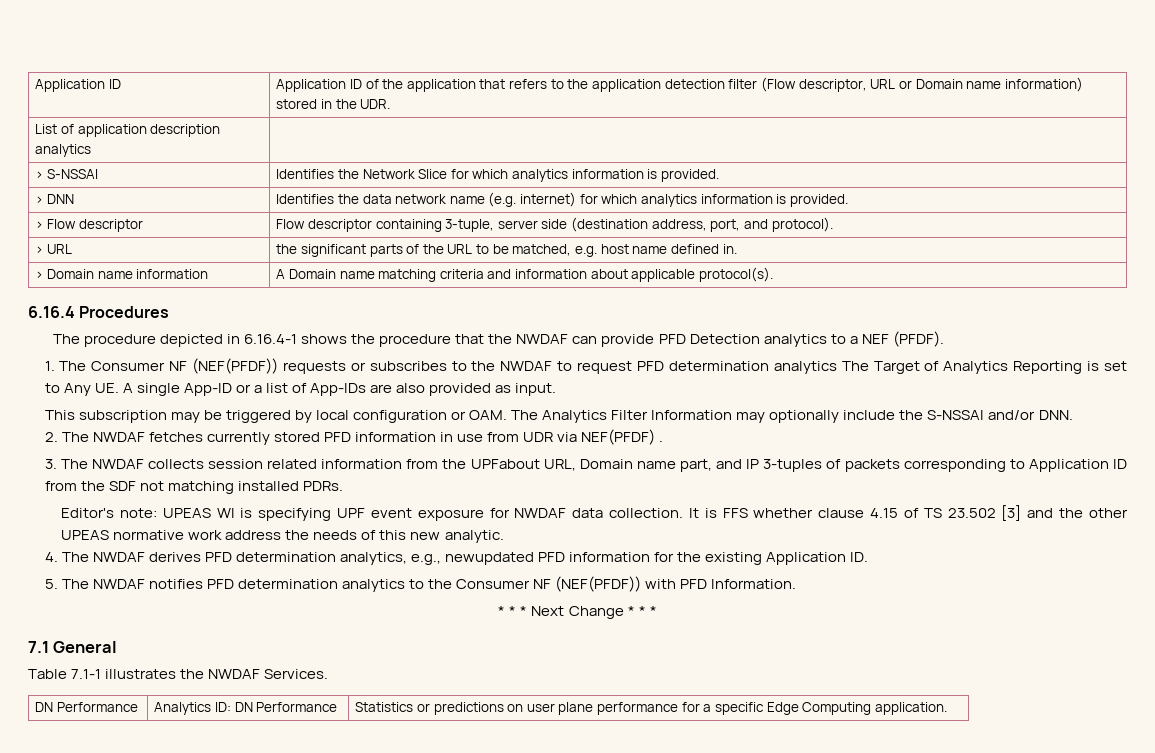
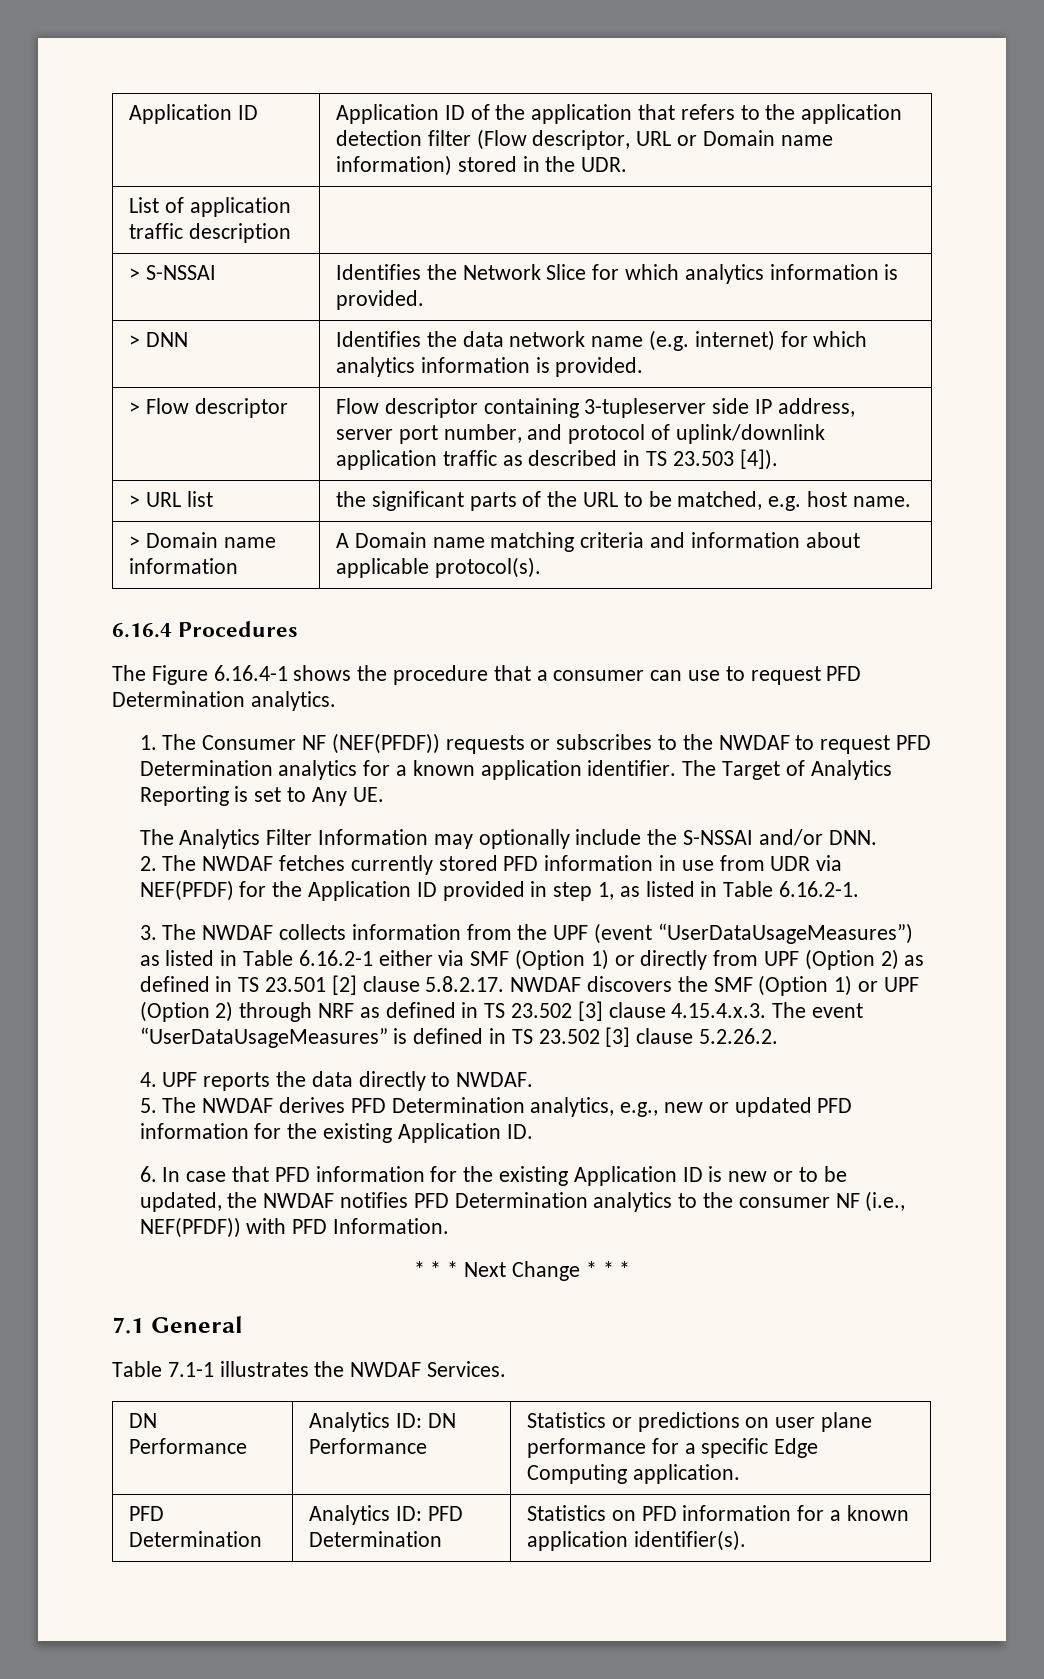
(147, 130) none -> [128,223,183,239] traffic
[35,144,92,157] analytics -> (291, 233) none
[445,217,833,232] 3-tuple, server side (destination address, port, and protocol). -> [584,398,855,418] [335,424,825,444] [335,449,778,470] 3-tupleserver side IP address, server port number, and protocol of uplink/downlink application traffic as described in TS 23.503 [4]).
(72, 249) none -> [186,491,213,507] list
[632,244,737,254] name defined in. -> [852,496,911,507] name.
[83,334,241,347] procedure depicted in -> [151,665,208,685] Figure
[488,331,944,347] the NWDAF can provide PFD Detection analytics to a NEF (PFDF). -> [536,666,862,685] [112,691,336,711] a consumer can use to request PFD Determination analytics.
[668,361,837,374] determination analytics -> [139,760,677,780] Determination analytics for a known application identifier.
[122,383,557,396] [44,410,507,423] A single App-ID or a list of App-IDs are also provided as input. // This subscription may be triggered by local configuration or OAM. -> (384, 794) //
[659,440,664,442] . -> [239,881,860,901] for the Application ID provided in step 1, as listed in Table 6.16.2-1.
[207,459,318,469] session related -> (347, 932) none
[470,459,1127,472] [44,481,343,494] [61,505,1128,521] [61,530,504,543] [44,552,58,562] UPFabout URL, Domain name part, and IP 3-tuples of packets corresponding to Application ID from the SDF not matching installed PDRs. // Editor's note: UPEAS WI is specifying UPF event exposure for NWDAF data collection. It is FFS whether clause 4.15 of TS 23.502 [3] and the other UPEAS normative work address the needs of this new analytic. // 4. -> [553,923,913,944] [139,949,925,970] [139,975,919,996] [139,1001,864,1022] [139,1027,779,1048] [139,1071,534,1091] [139,1098,157,1113] UPF (event “UserDataUsageMeasures”) as listed in Table 6.16.2-1 either via SMF (Option 1) or directly from UPF (Option 2) as defined in TS 23.501 [2] clause 5.8.2.17. NWDAF discovers the SMF (Option 1) or UPF (Option 2) through NRF as defined in TS 23.502 [3] clause 4.15.4.x.3. The event “UserDataUsageMeasures” is defined in TS 23.502 [3] clause 5.2.26.2. // 4. UPF reports the data directly to NWDAF. // 5.
[235,552,336,562] determination -> [391,1097,525,1113] Determination
[444,552,534,565] newupdated -> [664,1097,812,1117] new or updated
[44,579,89,589] 5. The -> [139,1166,847,1186] [139,1192,258,1212] 6. In case that PFD information for the existing Application ID is new or to be updated, the
[237,579,338,589] determination -> [454,1192,588,1208] Determination
[455,576,642,592] Consumer NF (NEF(PFDF)) -> [738,1191,906,1212] [139,1217,241,1238] consumer NF (i.e., NEF(PFDF))
(947, 708) none -> [128,1506,164,1521] [128,1531,262,1547] [308,1505,463,1525] [308,1531,442,1547] [526,1505,909,1521] [526,1530,746,1551] // PFD Determination | Analytics ID: PFD Determination | Statistics on PFD information for a known application identifier(s).

